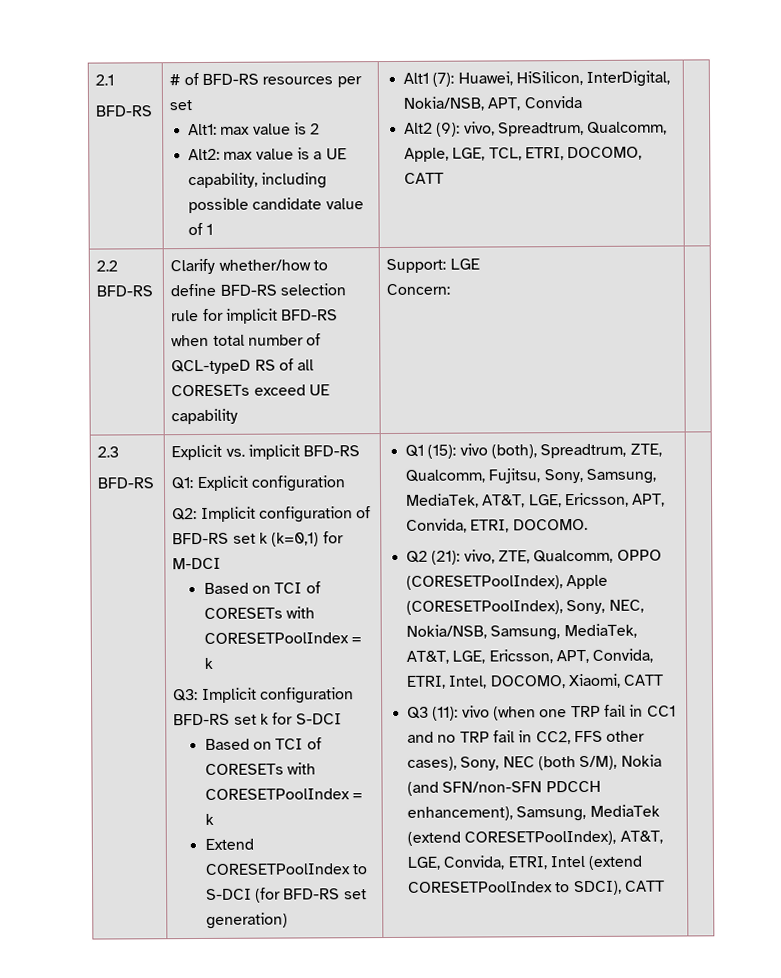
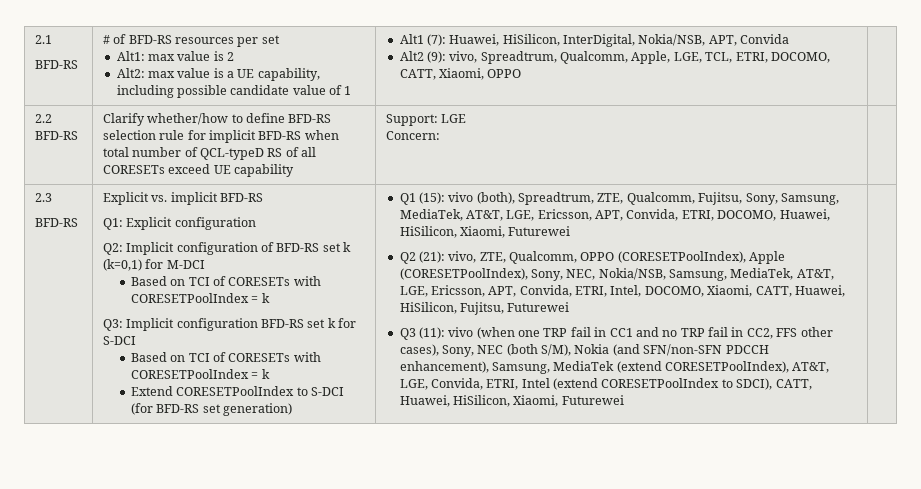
[404,172,445,184] CATT -> [399,68,522,80] CATT, Xiaomi, OPPO
[512,518,588,531] DOCOMO. -> [717,209,830,221] [399,226,571,238] DOCOMO, Huawei, HiSilicon, Xiaomi, Futurewei
[623,674,665,686] CATT -> [755,285,845,297] [399,302,570,315] CATT, Huawei, HiSilicon, Fujitsu, Futurewei
[624,880,665,892] CATT -> [775,379,812,390] [399,395,624,407] CATT, Huawei, HiSilicon, Xiaomi, Futurewei

